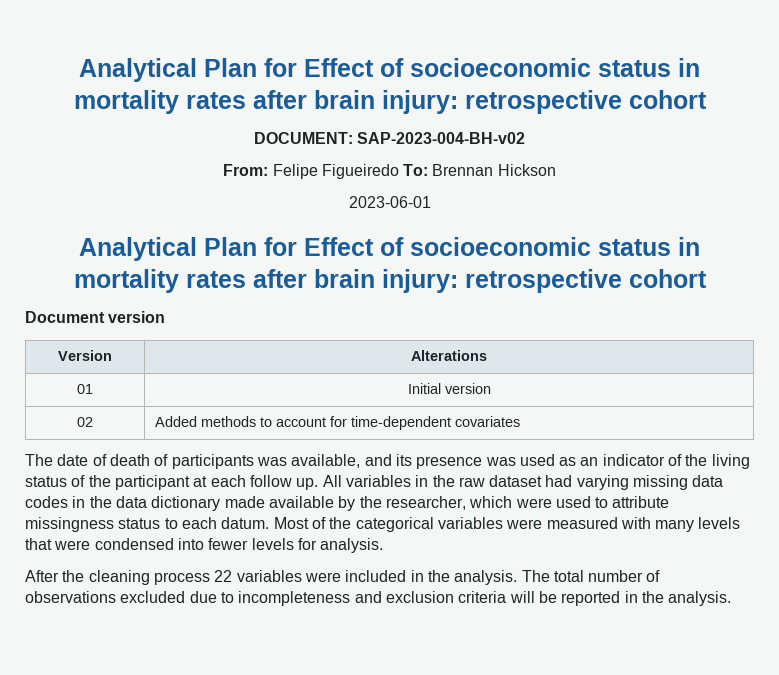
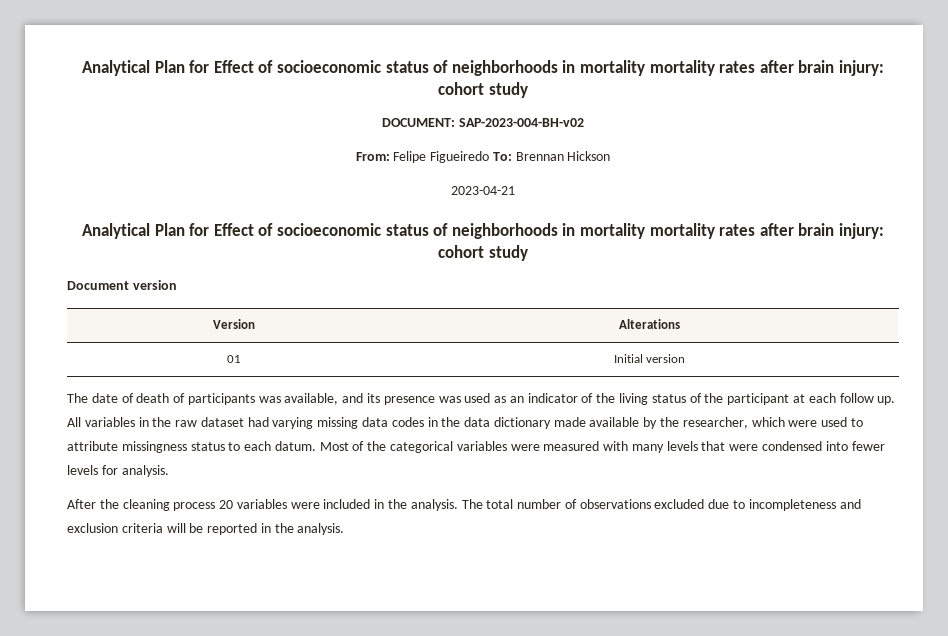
[79,58,700,82] [73,90,707,114] Analytical Plan for Effect of socioeconomic status in mortality rates after brain injury: retrospective cohort -> [82,60,884,76] [438,82,528,98] Analytical Plan for Effect of socioeconomic status of neighborhoods in mortality mortality rates after brain injury: cohort study
[348,196,431,208] [79,237,700,261] [73,269,707,293] 2023-06-01 // Analytical Plan for Effect of socioeconomic status in mortality rates after brain injury: retrospective cohort -> [451,186,515,195] [82,223,884,239] [438,245,528,261] 2023-04-21 // Analytical Plan for Effect of socioeconomic status of neighborhoods in mortality mortality rates after brain injury: cohort study
[77,417,93,427] [155,416,521,430] // 02 | Added methods to account for time-dependent covariates -> (686, 358) none
[214,570,233,582] 22 -> [219,500,234,509] 20

